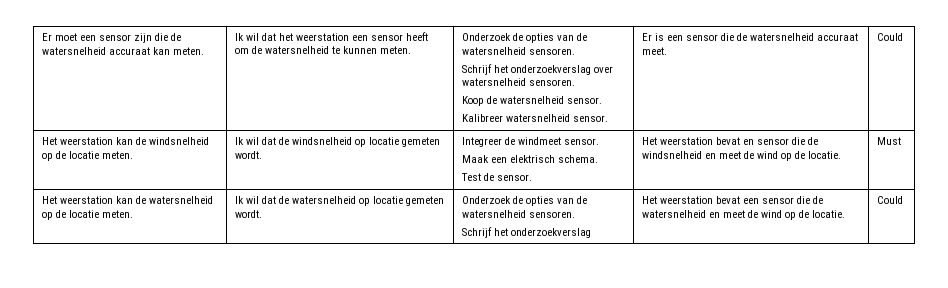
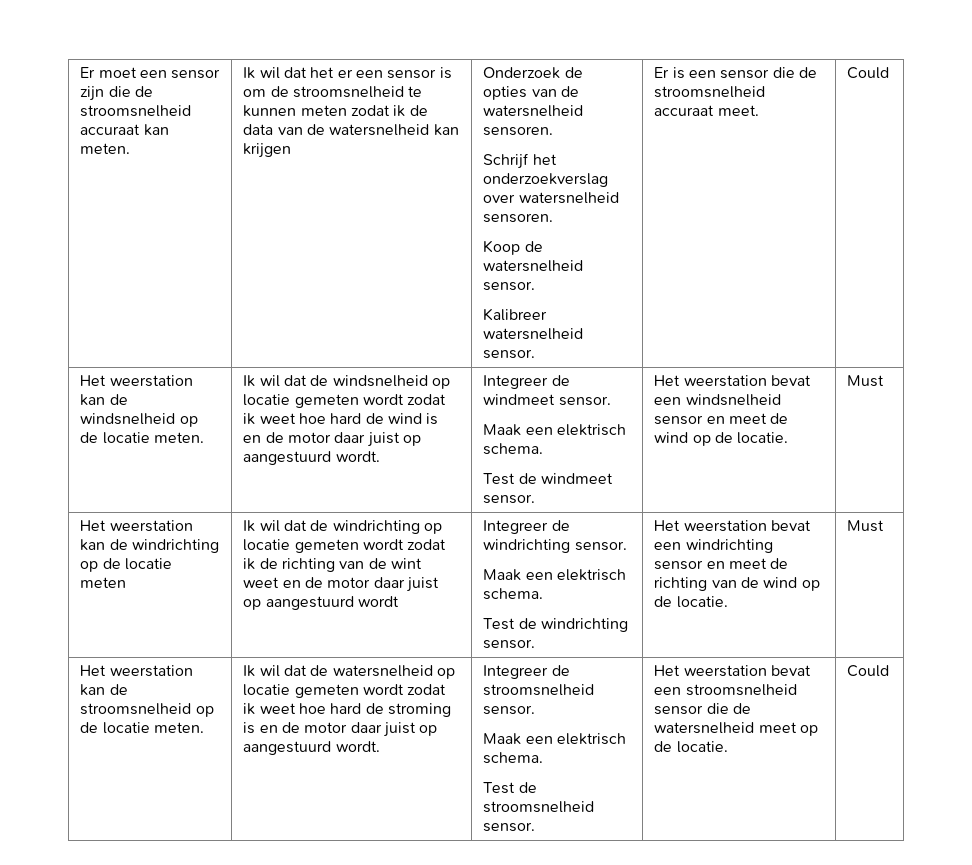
[42,47,107,55] watersnelheid -> [80,105,192,117] stroomsnelheid
[296,32,429,41] weerstation een sensor heeft -> [337,67,452,79] er een sensor is
[265,46,330,54] watersnelheid -> [293,86,405,98] stroomsnelheid
[380,46,412,54] meten. -> [300,105,428,117] [243,124,459,136] [243,143,292,158] meten zodat ik de data van de watersnelheid kan krijgen
[750,33,815,41] watersnelheid -> [654,86,766,98] stroomsnelheid
(441, 142) none -> [363,394,447,405] [243,413,439,425] [243,432,421,447] [243,451,332,465] wordt zodat ik weet hoe hard de wind is en de motor daar juist op aangestuurd
[497,174,533,181] [642,137,819,145] [642,151,703,159] sensor. | Het weerstation bevat en sensor die de windsnelheid -> [541,473,614,484] [483,494,536,504] [654,375,812,387] [654,394,781,406] [654,415,704,425] windmeet sensor. | Het weerstation bevat een windsnelheid sensor
[149,196,214,204] watersnelheid -> [132,539,220,553] [80,558,173,572] [80,577,127,588] [243,520,442,534] [243,539,447,553] [243,558,422,572] [243,577,439,592] [243,596,400,610] [483,520,570,534] [483,539,627,553] [483,569,627,581] [483,588,544,600] [483,618,629,632] [483,639,536,649] [654,520,812,532] [654,539,773,553] [654,558,789,570] [654,577,820,591] [654,596,728,608] [847,520,885,532] [80,665,193,677] [80,684,128,696] [80,703,192,715] windrichting op de locatie meten | Ik wil dat de windrichting op locatie gemeten wordt zodat ik de richting van de wint weet en de motor daar juist op aangestuurd wordt | Integreer de windrichting sensor. // Maak een elektrisch schema. // Test de windrichting sensor. | Het weerstation bevat een windrichting sensor en meet de richting van de wind op de locatie. | Must // Het weerstation kan de stroomsnelheid
[235,210,263,218] [462,196,588,206] [462,210,576,218] [462,227,592,238] [642,196,824,204] [642,210,783,218] wordt. | Onderzoek de opties van de watersnelheid sensoren. // Schrijf het onderzoekverslag | Het weerstation bevat een sensor die de watersnelheid en meet de wind -> [363,684,447,695] [243,703,451,717] [243,722,438,737] [243,741,380,755] [483,665,570,679] [483,684,595,696] [483,705,536,715] [483,733,627,745] [483,752,544,764] [483,782,537,794] [483,801,595,813] [483,822,536,832] [654,665,812,677] [654,684,797,696] [654,703,752,715] [654,722,797,734] wordt zodat ik weet hoe hard de stroming is en de motor daar juist op aangestuurd wordt. | Integreer de stroomsnelheid sensor. // Maak een elektrisch schema. // Test de stroomsnelheid sensor. | Het weerstation bevat een stroomsnelheid sensor die de watersnelheid meet

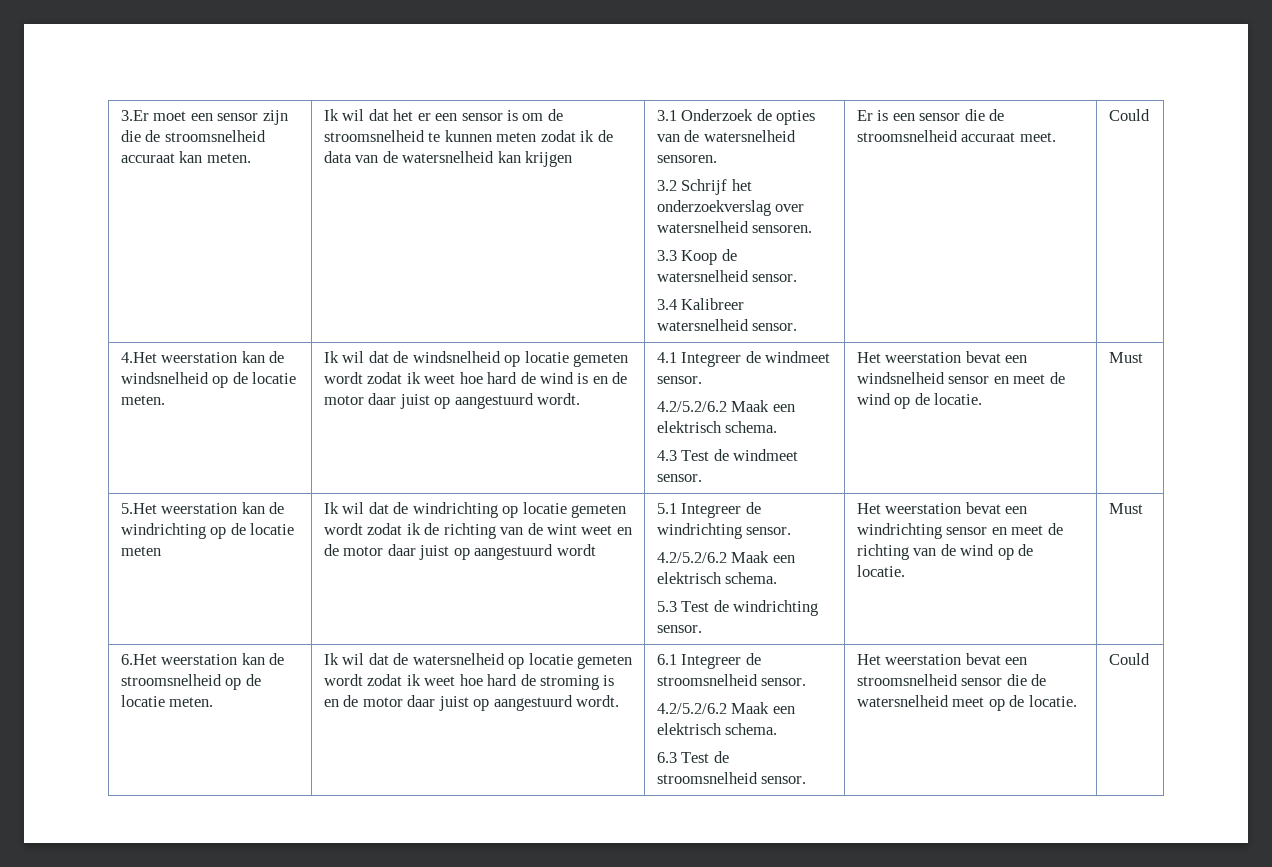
[80,67,96,78] Er -> [120,110,149,121] 3.Er
(292, 150) none -> [656,110,677,121] 3.1
(554, 131) none -> [656,180,677,191] 3.2
(554, 218) none -> [656,250,677,261] 3.3
(536, 286) none -> [656,299,677,310] 3.4
[80,375,107,386] Het -> [120,352,157,363] 4.Het
(380, 456) none -> [656,352,677,363] 4.1
[483,424,627,436] [483,443,544,455] Maak een elektrisch schema. // -> [656,400,795,412] [656,421,778,433] [656,450,677,461] 4.2/5.2/6.2 Maak een elektrisch schema. // 4.3
[80,520,107,531] Het -> [120,503,157,514] 5.Het
(400, 601) none -> [656,503,677,514] 5.1
[483,569,627,581] [483,588,544,600] Maak een elektrisch schema. // -> [656,551,795,563] [656,572,778,584] [656,601,677,612] 4.2/5.2/6.2 Maak een elektrisch schema. // 5.3
[80,665,107,676] Het -> [120,654,157,665] 6.Het
(380, 746) none -> [656,654,677,665] 6.1
[483,733,627,745] [483,752,544,764] Maak een elektrisch schema. // -> [656,702,795,714] [656,723,778,735] [656,752,677,763] 4.2/5.2/6.2 Maak een elektrisch schema. // 6.3

